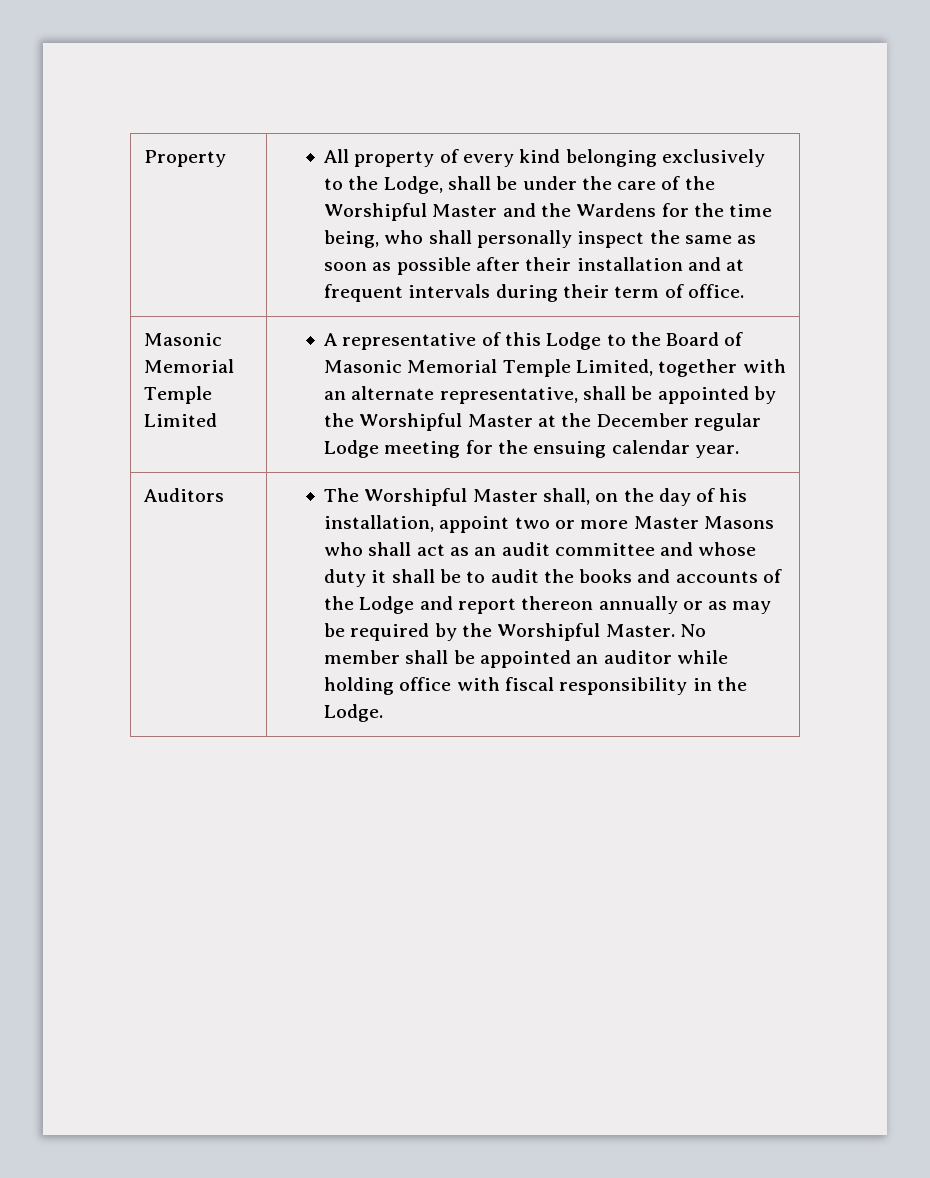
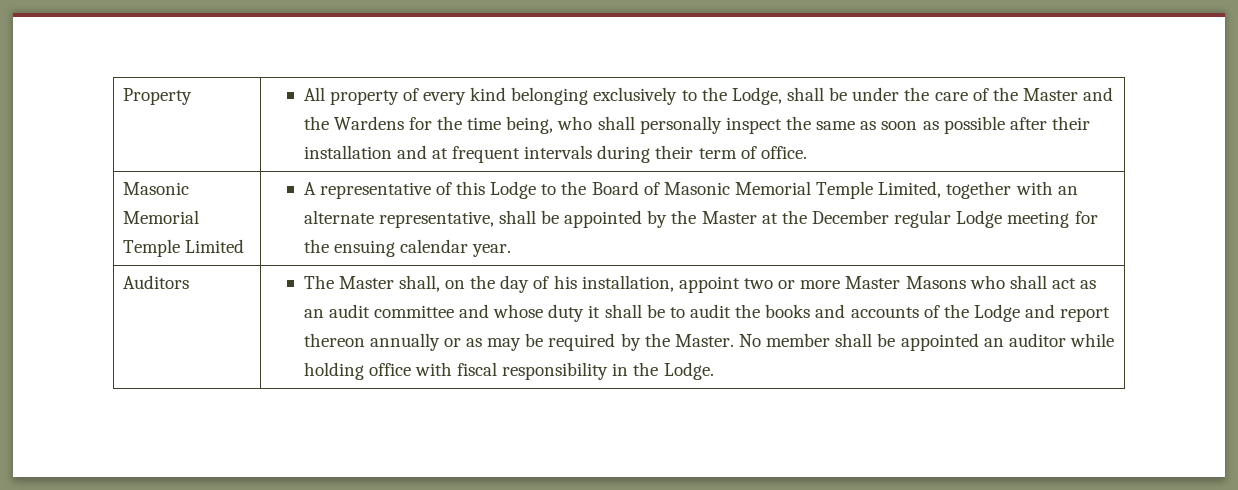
[324,203,428,221] Worshipful -> (1018, 94) none
[359,413,463,431] Worshipful -> (697, 217) none
[364,488,468,506] Worshipful -> (334, 282) none
[497,623,601,641] Worshipful -> (670, 340) none

